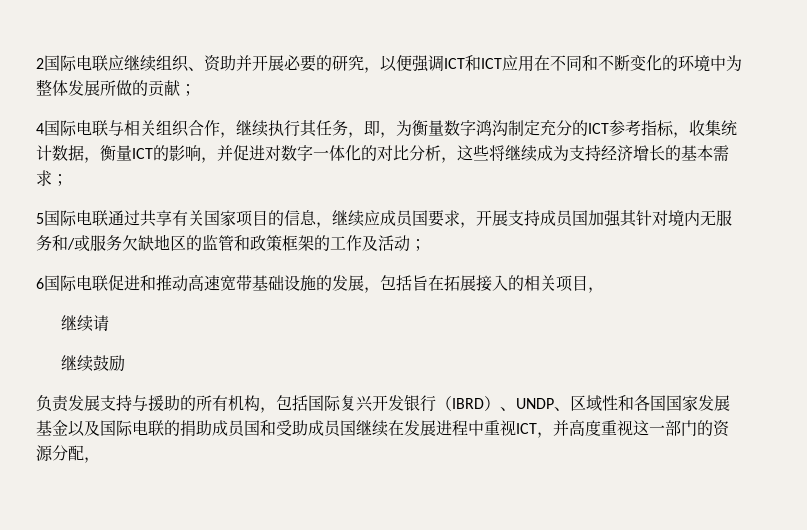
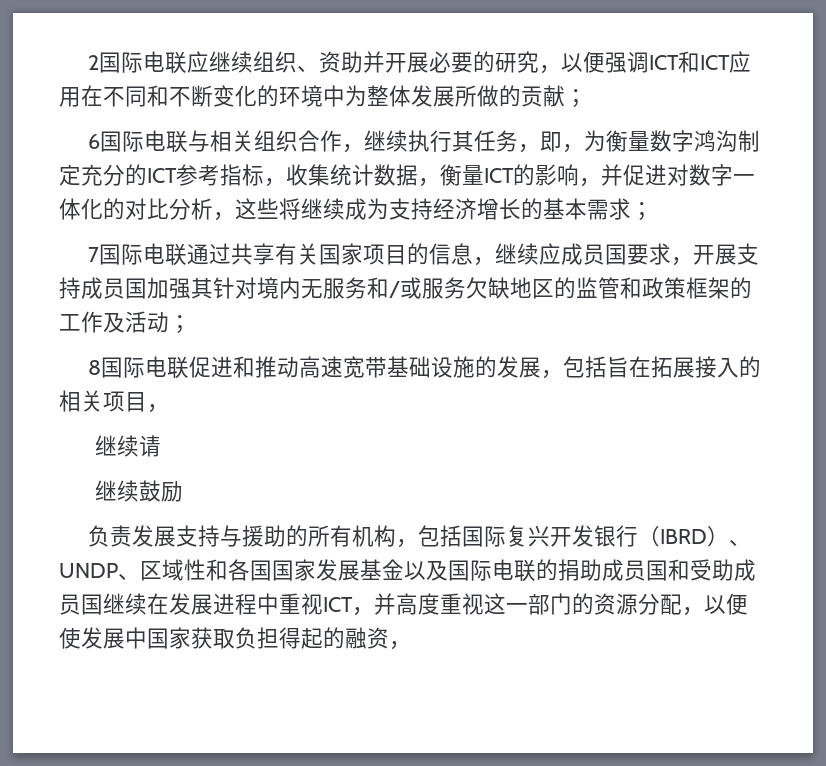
[36,123,44,134] 4 -> [87,134,100,149] 6
[36,213,44,224] 5 -> [87,247,99,262] 7
[36,278,44,289] 6 -> [87,360,101,375] 8
(100, 460) none -> [704,593,748,615] [59,627,411,650] 以便使发展中国家获取负担得起的融资，

